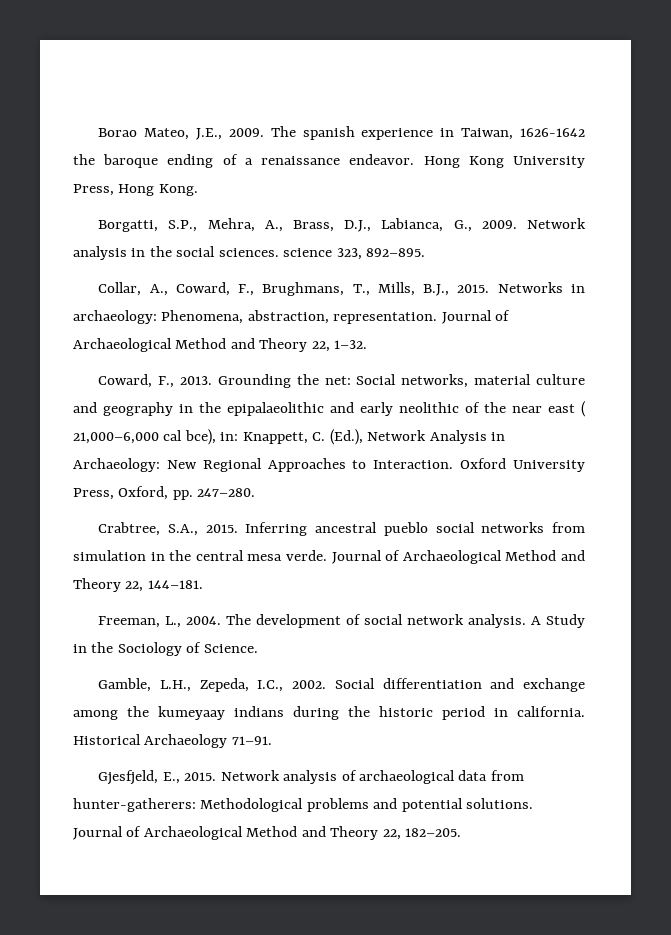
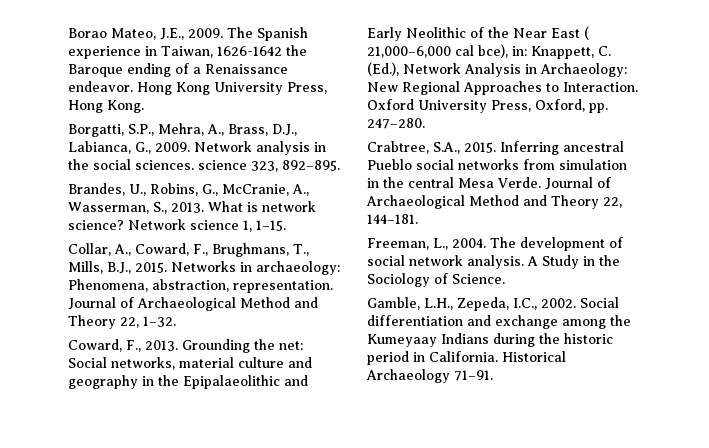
[302,126,355,140] spanish -> [257,27,308,41] Spanish
[103,154,159,168] baroque -> [68,64,123,77] Baroque
[261,156,341,165] renaissance -> [205,64,288,74] Renaissance
(426, 252) none -> [68,183,309,196] [68,201,316,214] [68,219,286,232] // Brandes, U., Robins, G., McCranie, A., Wasserman, S., 2013. What is network science? Network science 1, 1–15.
[227,402,575,416] epipalaeolithic and early neolithic of the near east -> [183,375,308,389] [367,27,580,41] Epipalaeolithic and Early Neolithic of the Near East
[383,522,428,536] pueblo -> [367,159,412,170] Pueblo
[247,550,327,561] mesa verde. -> [458,177,541,188] Mesa Verde.
[158,706,284,720] kumeyaay indians -> [367,333,489,347] Kumeyaay Indians
[517,706,585,717] california. -> [429,351,498,362] California.
[98,770,524,785] [73,798,534,812] [73,826,462,840] // Gjesfjeld, E., 2015. Network analysis of archaeological data from hunter-gatherers: Methodological problems and potential solutions. Journal of Archaeological Method and Theory 22, 182–205. -> (493, 375) none

